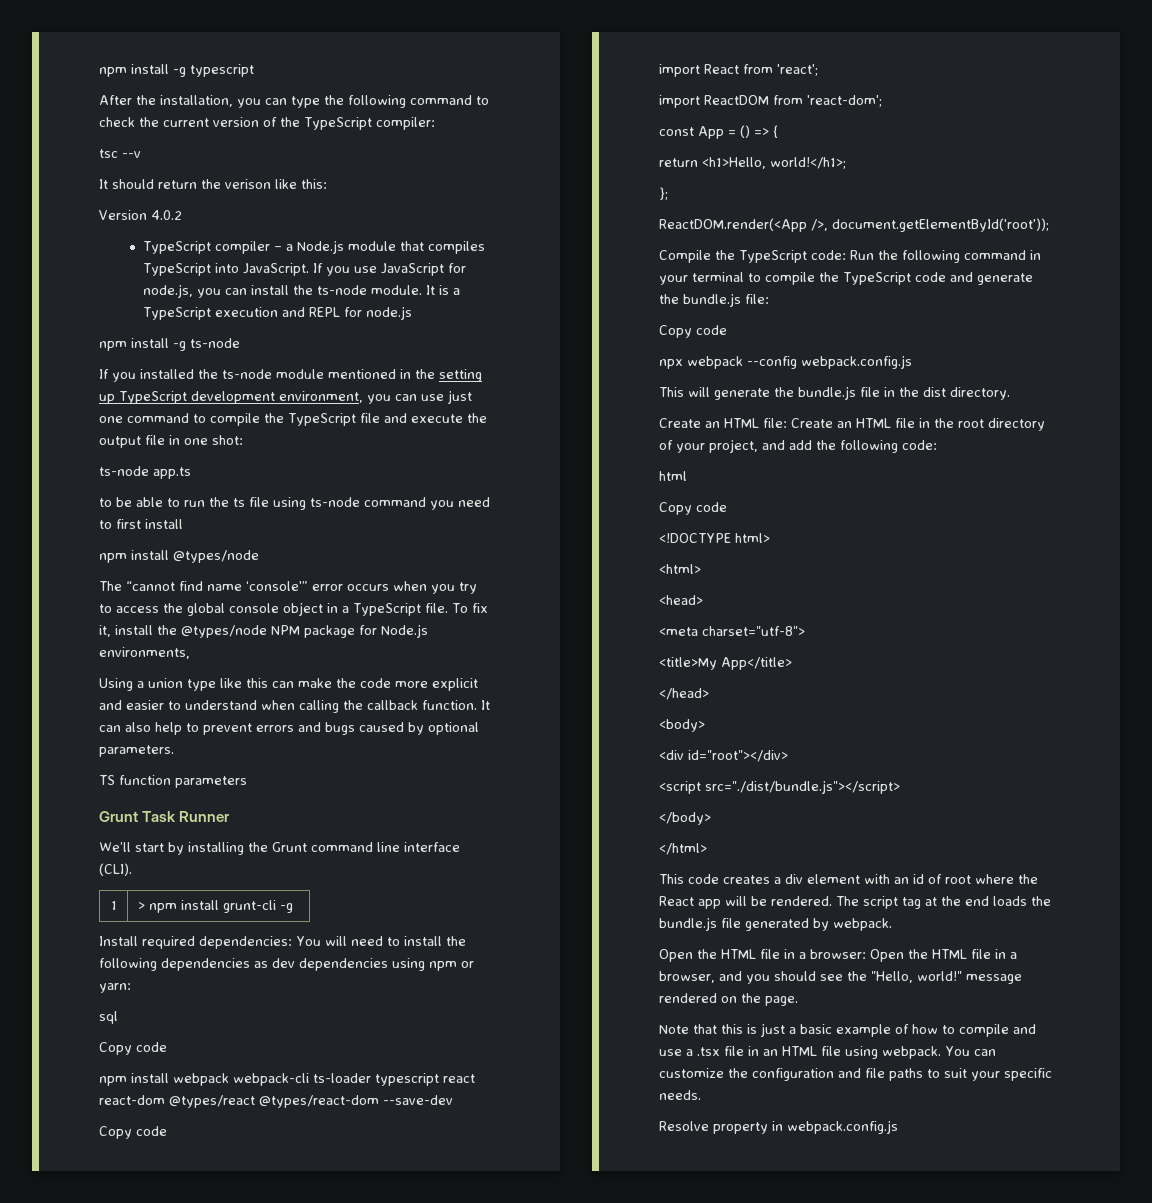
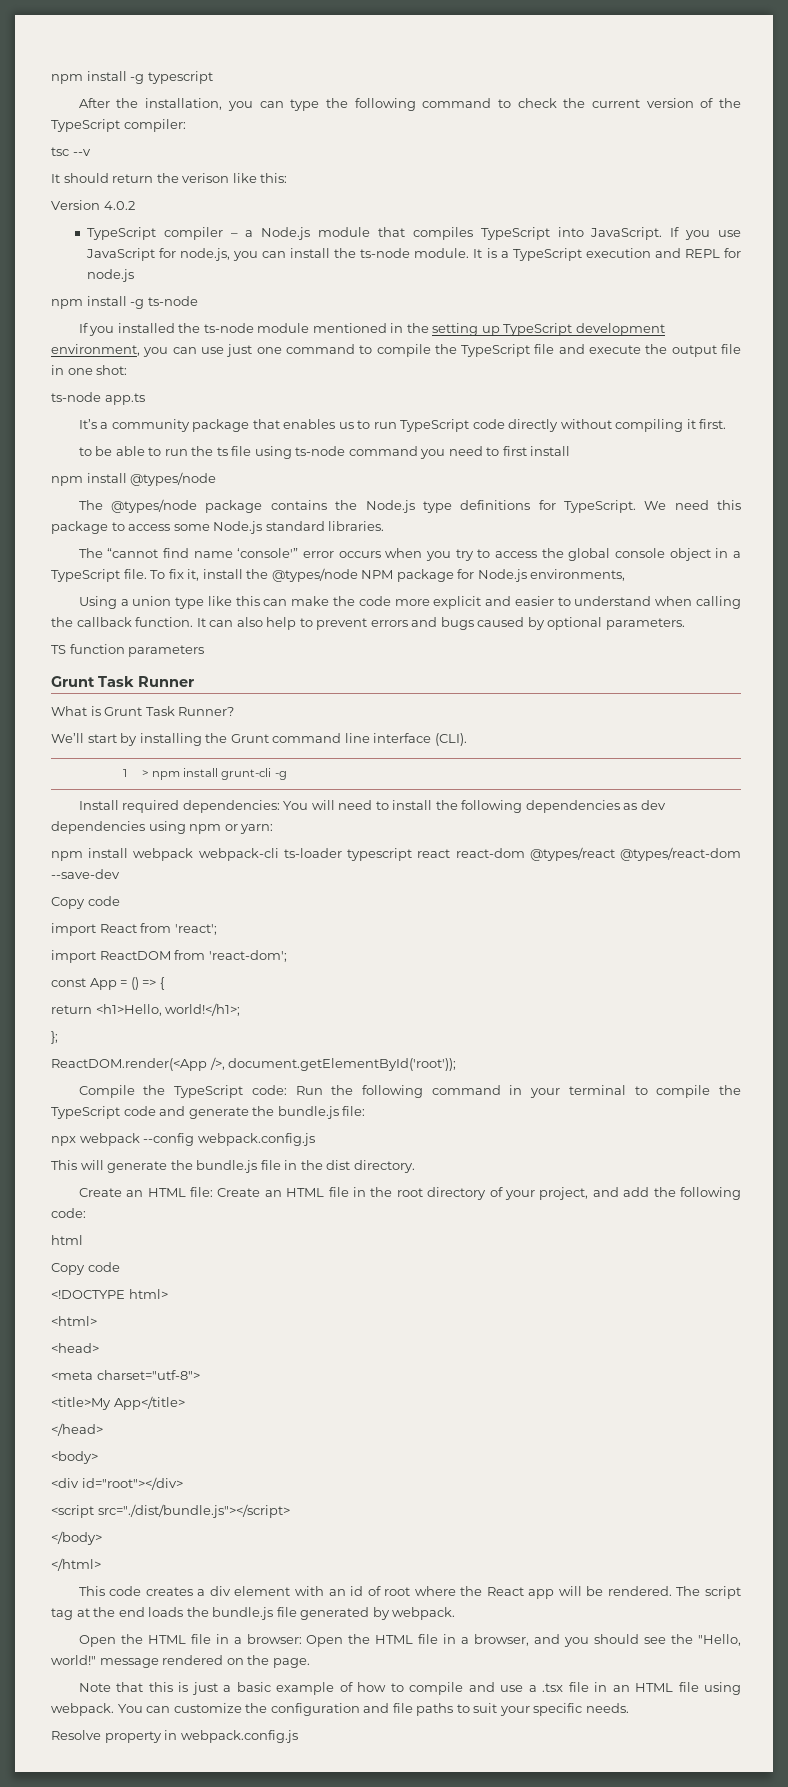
(191, 473) none -> [78,419,727,432] // It’s a community package that enables us to run TypeScript code directly without compiling it first.
(259, 556) none -> [78,499,741,513] [51,521,385,534] // The @types/node package contains the Node.js type definitions for TypeScript. We need this package to access some Node.js standard libraries.
(231, 816) none -> [51,706,235,716] // What is Grunt Task Runner?
[99,1011,118,1024] [99,1042,167,1055] // sql // Copy code -> (274, 829) none
[659,325,727,338] // Copy code -> (366, 1111) none

